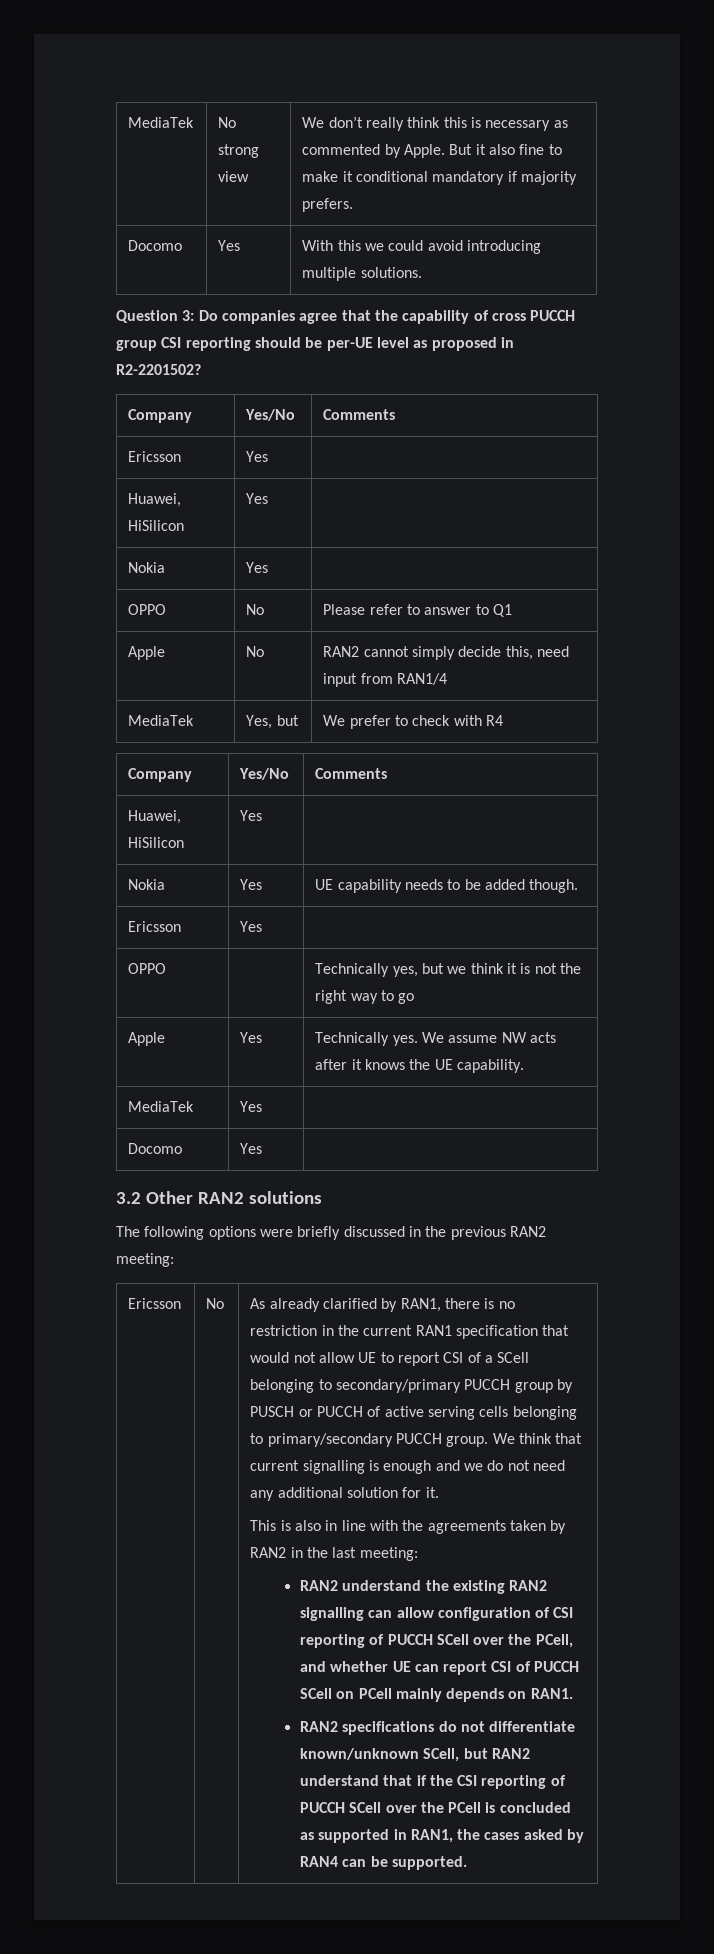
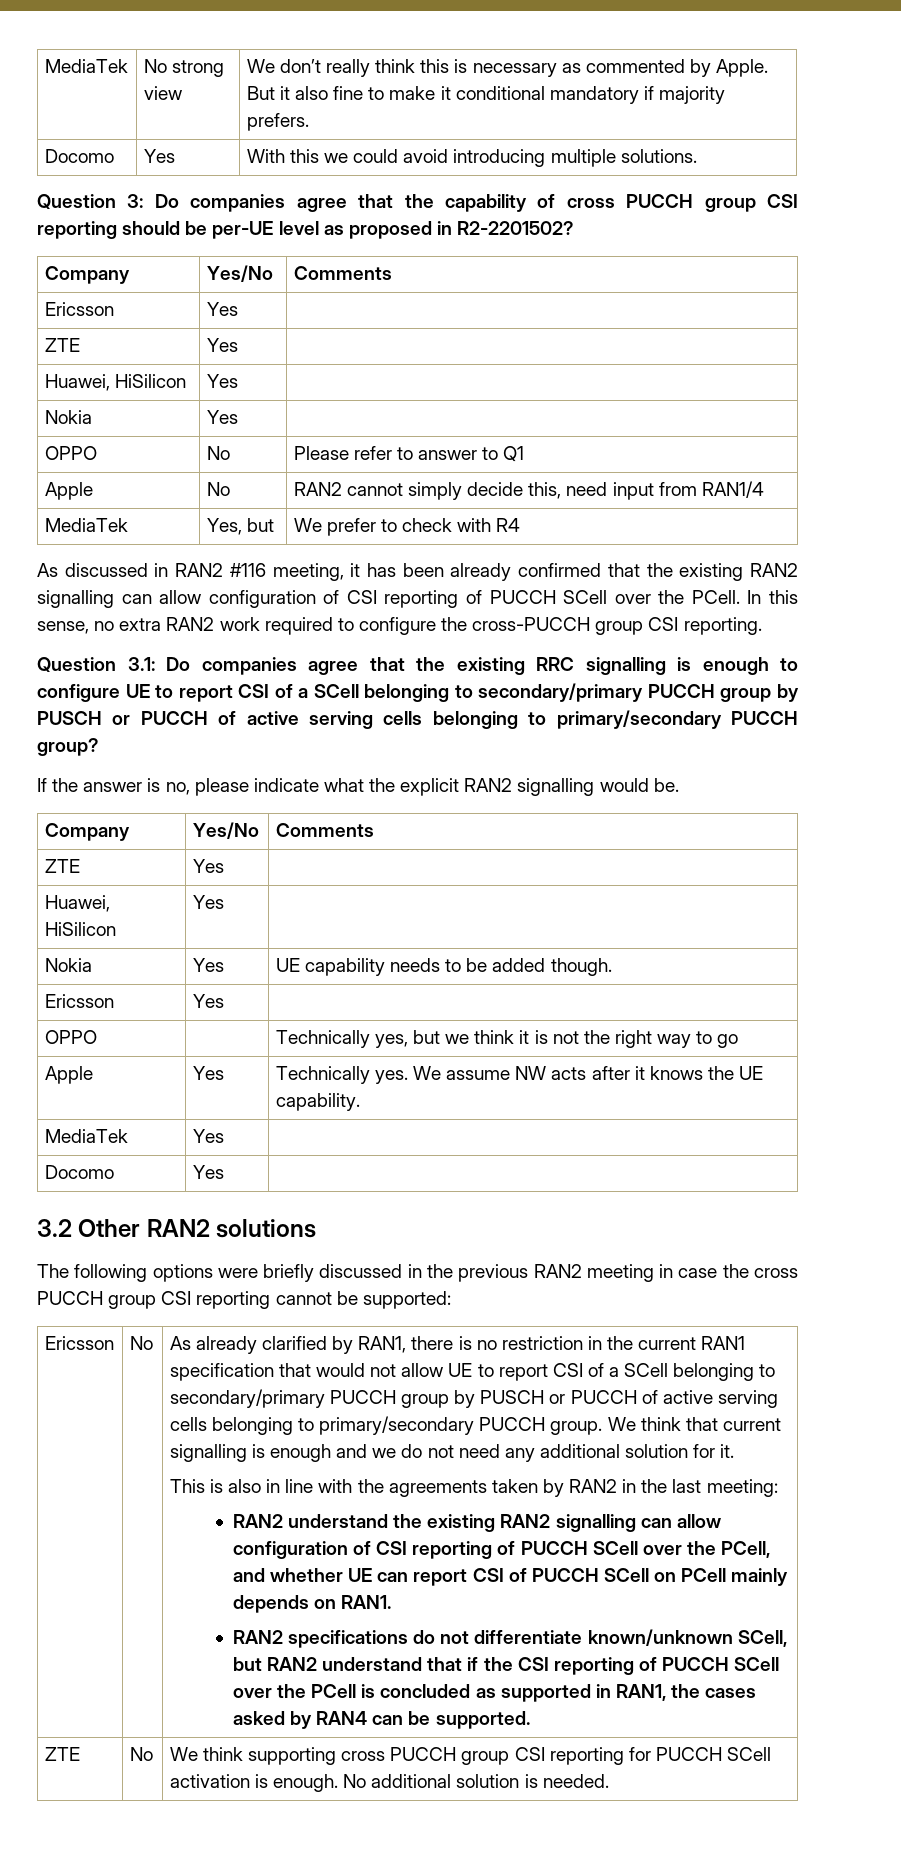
(269, 456) none -> [44,338,80,352] [206,338,238,352] // ZTE | Yes |
[128,768,193,782] [239,768,290,780] [315,768,388,779] // Company | Yes/No | Comments -> [37,563,798,581] [37,590,798,608] [37,617,762,635] [37,657,798,675] [37,683,800,702] [37,710,798,729] [37,738,99,756] [37,778,679,796] [44,823,130,841] [192,822,259,839] [275,823,374,837] [44,859,80,873] [192,859,224,873] // As discussed in RAN2 #116 meeting, it has been already confirmed that the existing RAN2 signalling can allow configuration of CSI reporting of PUCCH SCell over the PCell. In this sense, no extra RAN2 work required to configure the cross-PUCCH group CSI reporting. // Question 3.1: Do companies agree that the existing RRC signalling is enough to configure UE to report CSI of a SCell belonging to secondary/primary PUCCH group by PUSCH or PUCCH of active serving cells belonging to primary/secondary PUCCH group? // If the answer is no, please indicate what the explicit RAN2 signalling would be. // Company | Yes/No | Comments // ZTE | Yes |
[116,1253,174,1267] meeting: -> [586,1264,799,1282] [37,1291,451,1309] meeting in case the cross PUCCH group CSI reporting cannot be supported:
(467, 1863) none -> [44,1747,80,1761] [129,1747,153,1761] [169,1747,772,1765] [169,1774,609,1792] // ZTE | No | We think supporting cross PUCCH group CSI reporting for PUCCH SCell activation is enough. No additional solution is needed.

